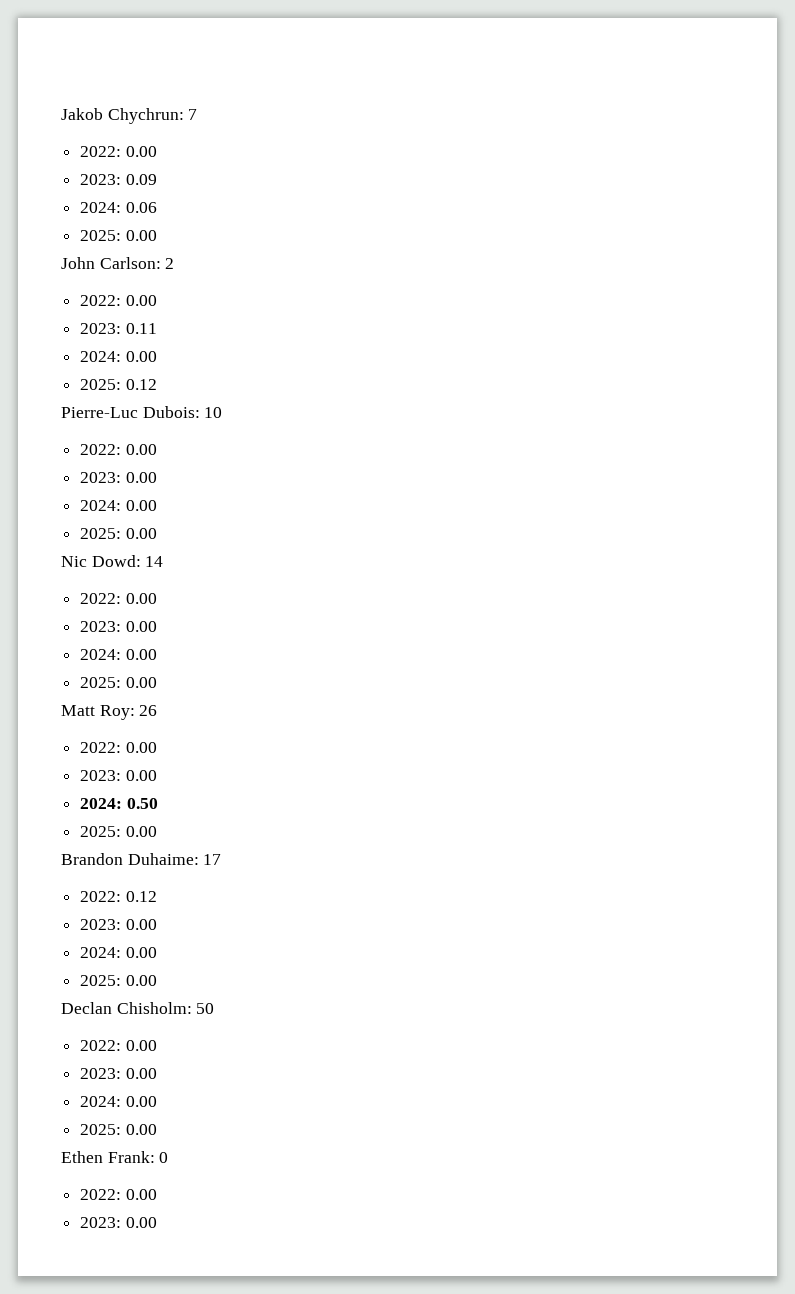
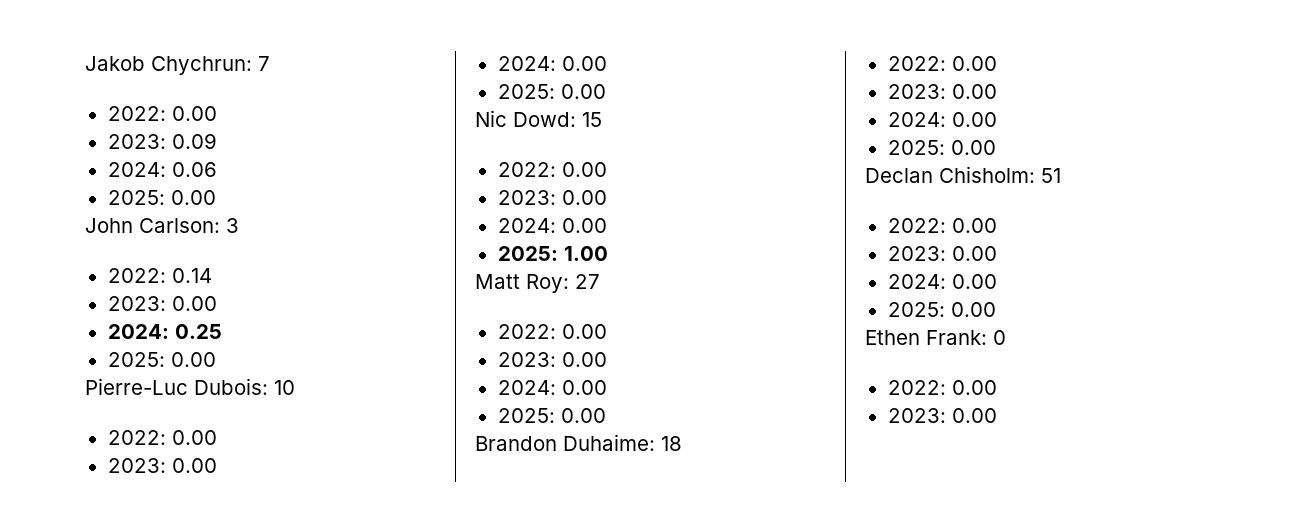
[165,258,175,269] [80,295,157,306] [80,323,157,334] [80,351,157,362] [80,379,157,390] 2 // 2022: 0.00 // 2023: 0.11 // 2024: 0.00 // 2025: 0.12 -> [226,218,239,233] [107,268,212,283] [107,296,217,311] [107,324,222,339] [107,352,216,367] 3 // 2022: 0.14 // 2023: 0.00 // 2024: 0.25 // 2025: 0.00
[145,556,164,567] [80,593,157,604] [80,621,157,632] [80,649,157,660] [80,677,157,688] [61,705,158,720] [80,742,157,753] [80,770,157,781] [80,798,158,809] [80,826,157,837] [61,853,222,865] [80,891,157,902] [80,919,157,930] 14 // 2022: 0.00 // 2023: 0.00 // 2024: 0.00 // 2025: 0.00 // Matt Roy: 26 // 2022: 0.00 // 2023: 0.00 // 2024: 0.50 // 2025: 0.00 // Brandon Duhaime: 17 // 2022: 0.12 // 2023: 0.00 -> [582,112,602,127] [497,162,607,177] [497,190,607,205] [497,218,607,233] [497,246,608,261] [475,274,600,293] [497,324,607,339] [497,352,607,367] [497,380,607,395] [497,408,606,423] [475,434,682,451] [887,56,997,71] [887,84,997,99] 15 // 2022: 0.00 // 2023: 0.00 // 2024: 0.00 // 2025: 1.00 // Matt Roy: 27 // 2022: 0.00 // 2023: 0.00 // 2024: 0.00 // 2025: 0.00 // Brandon Duhaime: 18 // 2022: 0.00 // 2023: 0.00
[196,1003,215,1014] 50 -> [1041,168,1061,183] 51

